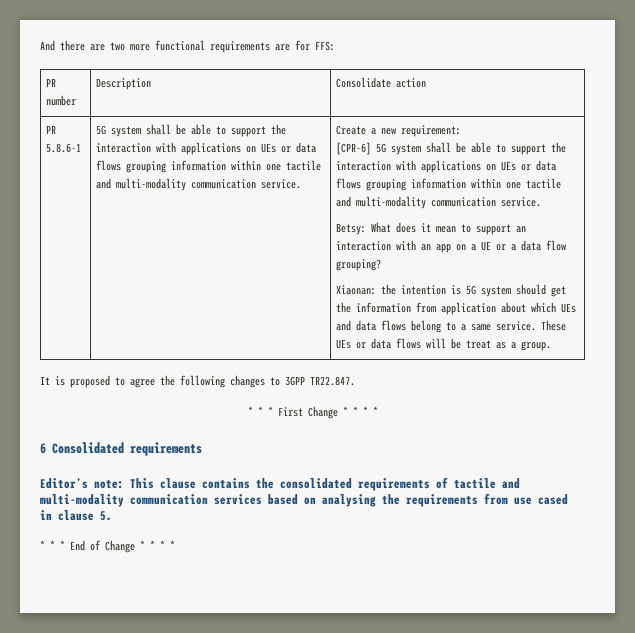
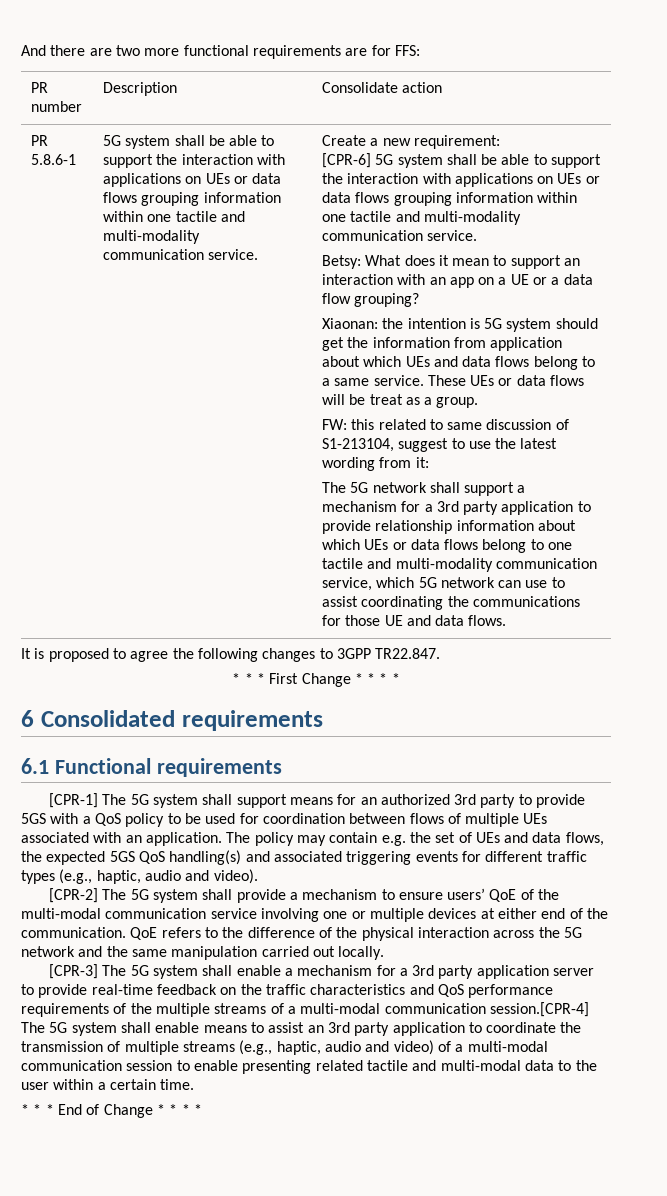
(552, 346) none -> [321,419,569,430] [321,438,558,452] [321,457,429,471] [321,482,526,496] [321,501,591,515] [321,520,576,534] [321,539,573,553] [321,558,597,572] [321,577,565,591] [321,596,580,610] [321,615,507,626] // FW: this related to same discussion of S1-213104, suggest to use the latest wording from it: // The 5G network shall support a mechanism for a 3rd party application to provide relationship information about which UEs or data flows belong to one tactile and multi-modality communication service, which 5G network can use to assist coordinating the communications for those UE and data flows.
[40,477,520,491] [40,493,568,507] [40,510,112,521] Editor’s note: This clause contains the consolidated requirements of tactile and multi-modality communication services based on analysing the requirements from use cased in clause 5. -> [21,758,282,777] [48,793,586,808] [21,813,548,827] [21,832,604,846] [21,850,587,865] [21,869,258,884] [48,888,560,903] [21,908,608,922] [21,927,582,941] [21,946,385,960] [48,964,595,979] [21,984,554,998] [21,1002,589,1017] [21,1022,582,1036] [21,1040,548,1055] [21,1060,597,1074] [21,1079,195,1090] 6.1 Functional requirements // [CPR-1] The 5G system shall support means for an authorized 3rd party to provide 5GS with a QoS policy to be used for coordination between flows of multiple UEs associated with an application. The policy may contain e.g. the set of UEs and data flows, the expected 5GS QoS handling(s) and associated triggering events for different traffic types (e.g., haptic, audio and video). // [CPR-2] The 5G system shall provide a mechanism to ensure users’ QoE of the multi-modal communication service involving one or multiple devices at either end of the communication. QoE refers to the difference of the physical interaction across the 5G network and the same manipulation carried out locally. // [CPR-3] The 5G system shall enable a mechanism for a 3rd party application server to provide real-time feedback on the traffic characteristics and QoS performance requirements of the multiple streams of a multi-modal communication session.[CPR-4] The 5G system shall enable means to assist an 3rd party application to coordinate the transmission of multiple streams (e.g., haptic, audio and video) of a multi-modal communication session to enable presenting related tactile and multi-modal data to the user within a certain time.

